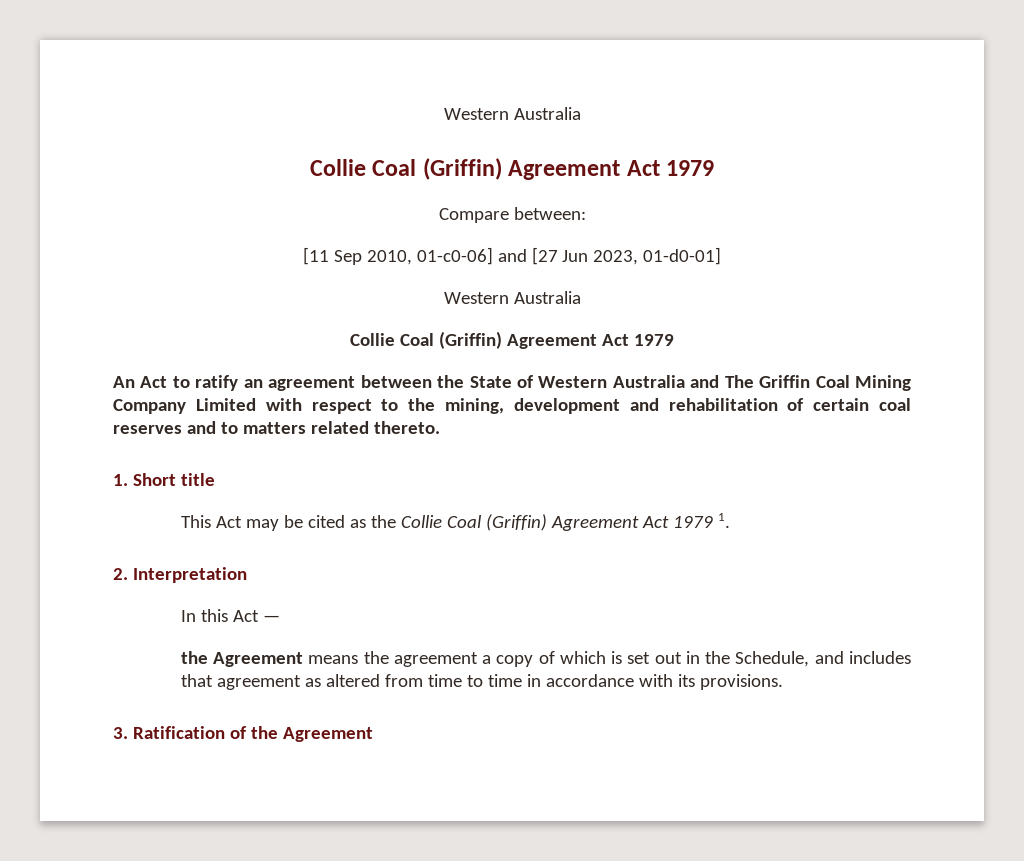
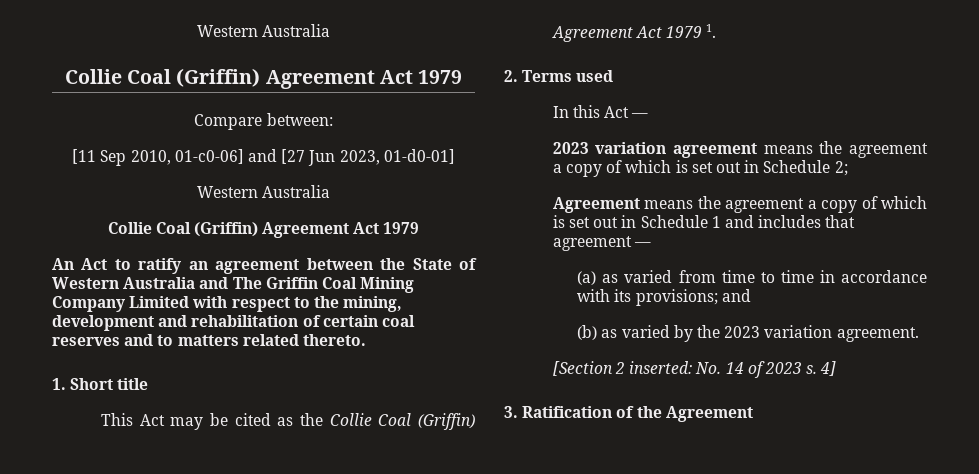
[132,567,247,583] Interpretation -> [522,70,614,82] Terms used
[180,651,208,664] the -> [552,141,928,158] [552,160,848,177] 2023 variation agreement means the agreement a copy of which is set out in Schedule 2; //
[705,651,810,667] the Schedule, -> [640,215,721,228] Schedule 1
[304,674,380,687] as altered -> [634,242,652,247] [577,270,673,285] — // (a) as varied
[699,674,783,690] provisions. -> [635,289,751,306] [577,325,919,342] [552,361,837,378] provisions; and // (b) as varied by the 2023 variation agreement. // [Section 2 inserted: No. 14 of 2023 s. 4]

